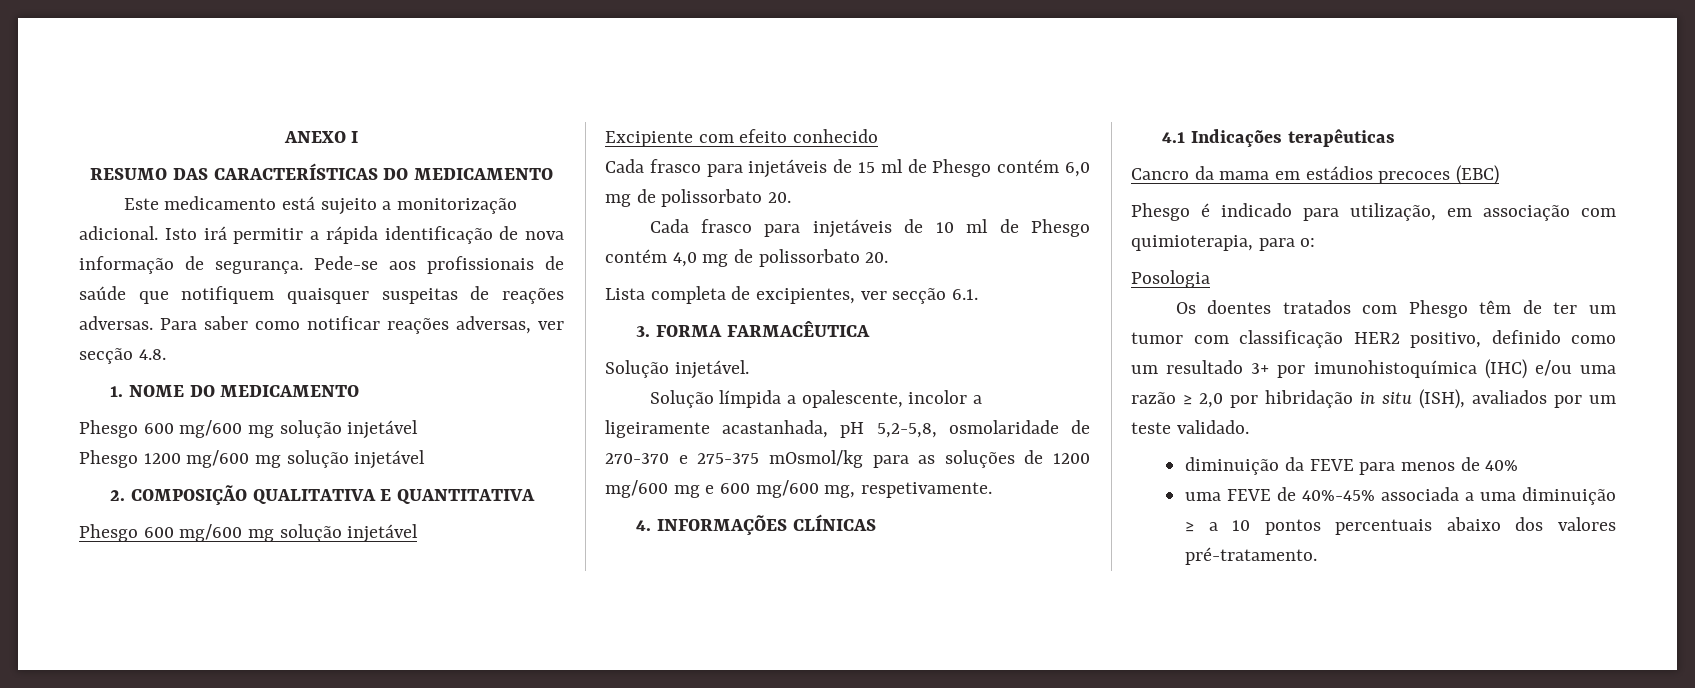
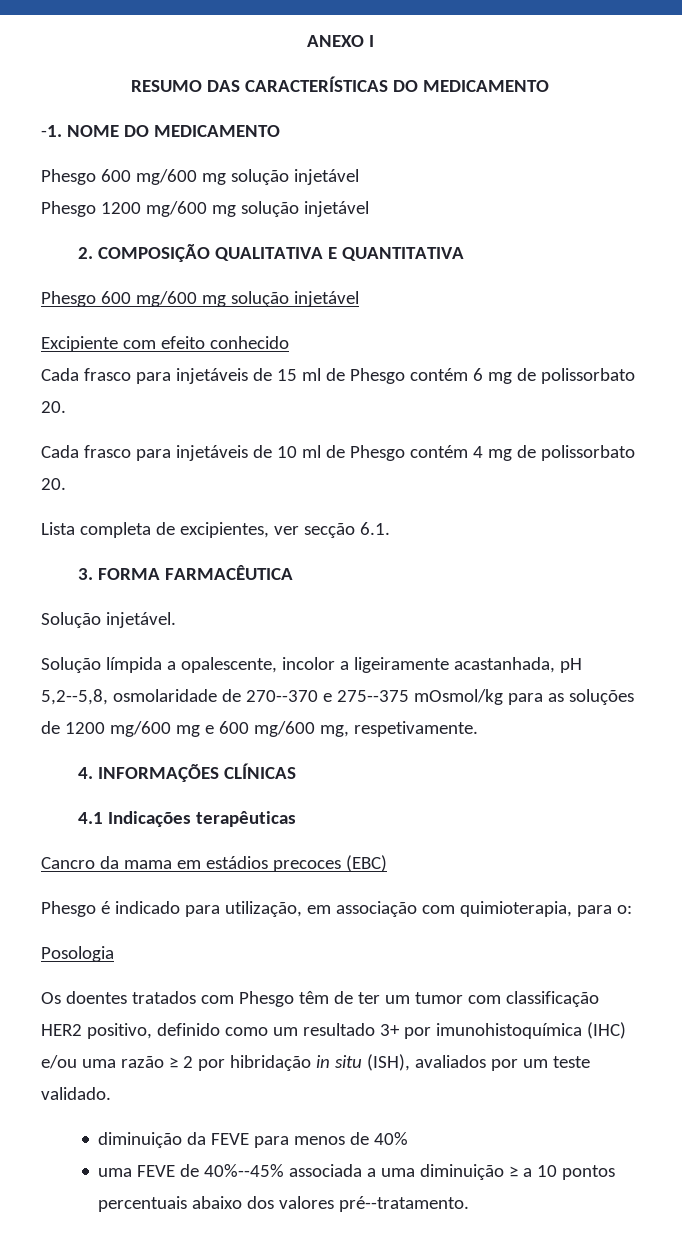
[123,196,517,215] [79,226,564,244] [79,256,564,274] [79,286,564,304] [79,316,564,334] [79,348,166,364] [110,386,124,397] Este medicamento está sujeito a monitorização adicional. Isto irá permitir a rápida identificação de nova informação de segurança. Pede-se aos profissionais de saúde que notifiquem quaisquer suspeitas de reações adversas. Para saber como notificar reações adversas, ver secção 4.8. // 1. -> [41,125,62,137] -1.
[1065,162,1090,177] 6,0 -> [472,368,483,381] 6
[672,252,697,267] 4,0 -> [472,446,483,458] 4
[876,423,937,438] 5,2-5,8, -> [41,689,108,705] 5,2--5,8,
[605,453,760,464] 270-370 e 275-375 -> [245,690,409,702] 270--370 e 275--375
[1199,393,1223,408] 2,0 -> [182,1056,193,1068] 2
[1302,490,1376,501] 40%-45% -> [204,1164,285,1177] 40%--45%
[1185,547,1318,565] pré-tratamento. -> [339,1196,470,1212] pré--tratamento.

